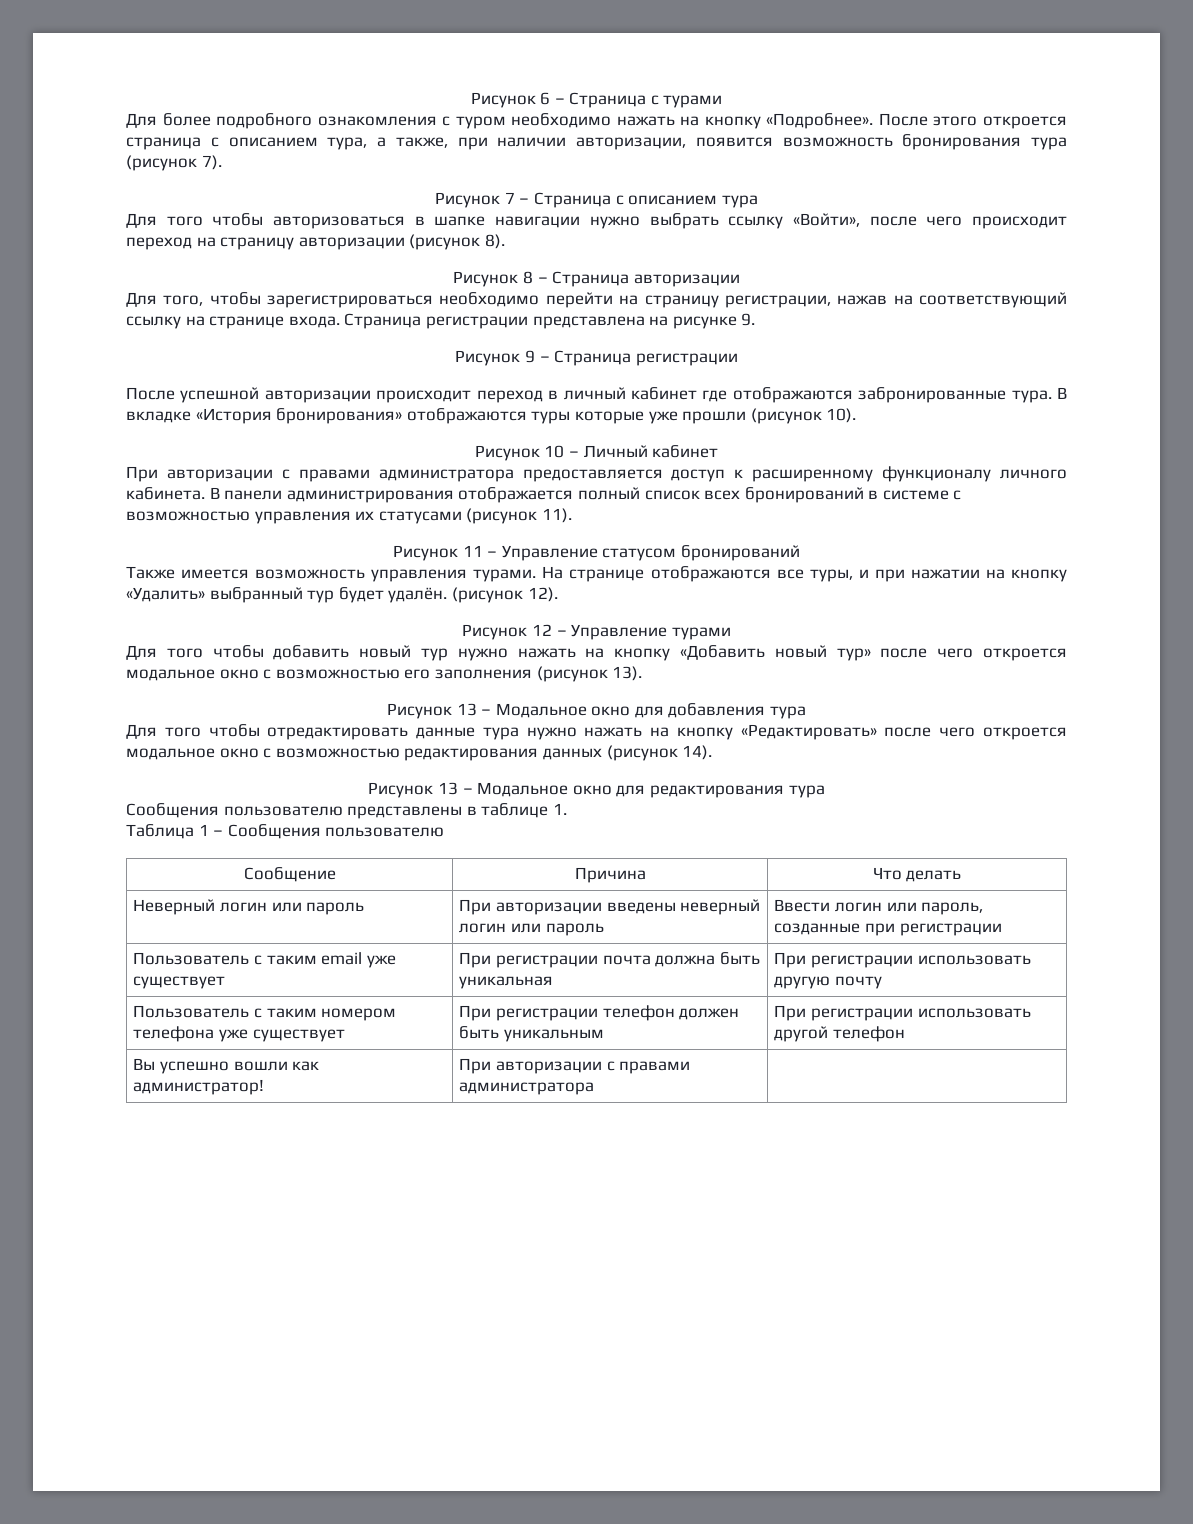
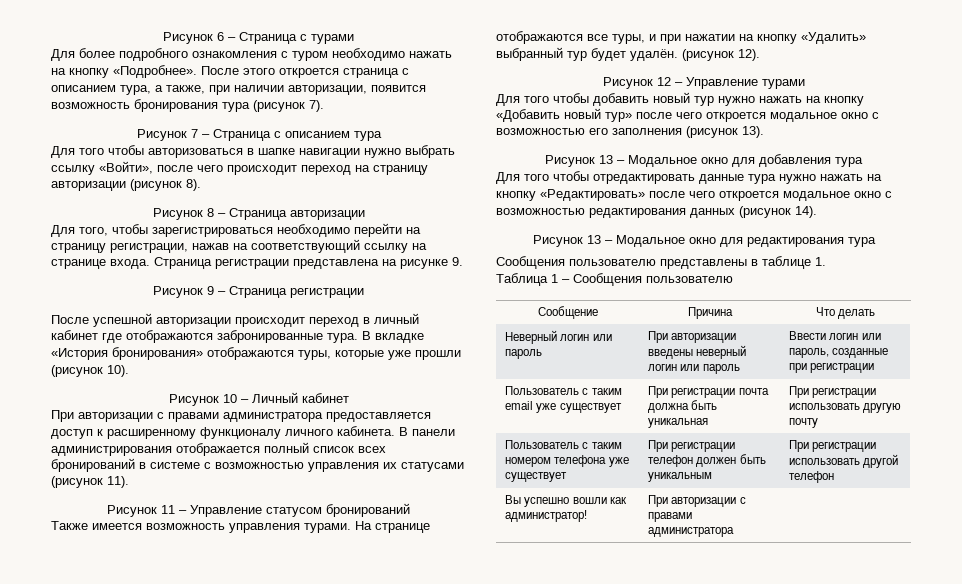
[531,411,571,424] туры -> [298,350,331,360] туры,

